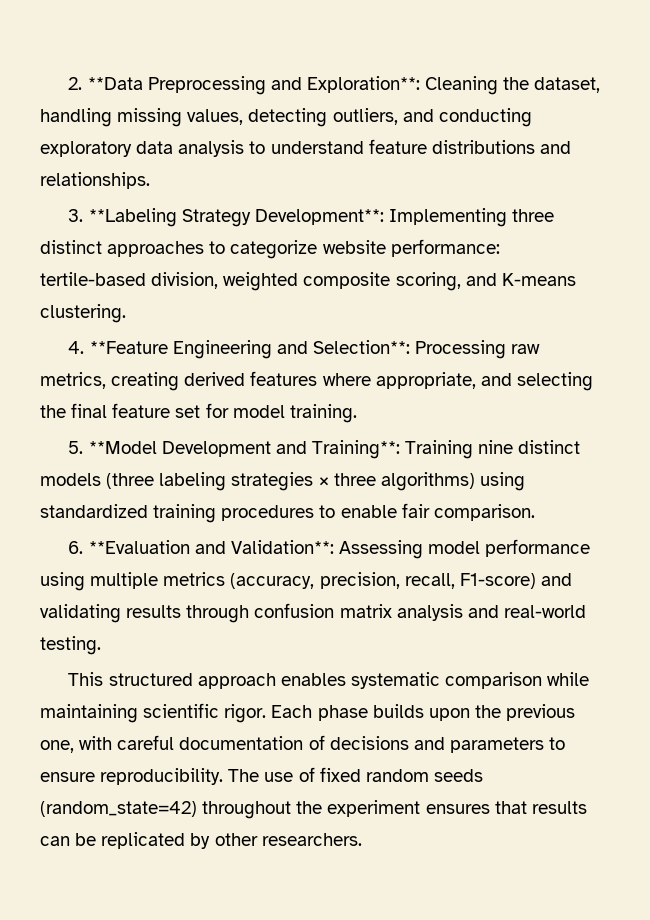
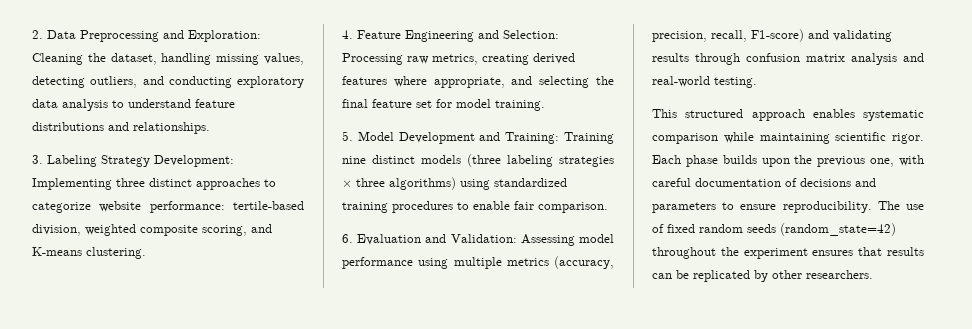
[87,77,143,90] **Data -> [47,30,76,39] Data
[307,76,421,93] Exploration**: -> [188,30,261,42] Exploration:
[88,208,384,227] **Labeling Strategy Development**: -> [47,155,234,167] Labeling Strategy Development:
[89,341,168,354] **Feature -> [357,30,401,39] Feature
[313,340,411,354] Selection**: -> [503,30,559,39] Selection:
[88,441,157,454] **Model -> [357,131,394,141] Model
[312,440,401,459] Training**: -> [505,132,560,144] Training:
[88,540,334,554] **Evaluation and Validation**: -> [357,234,517,245] Evaluation and Validation:

